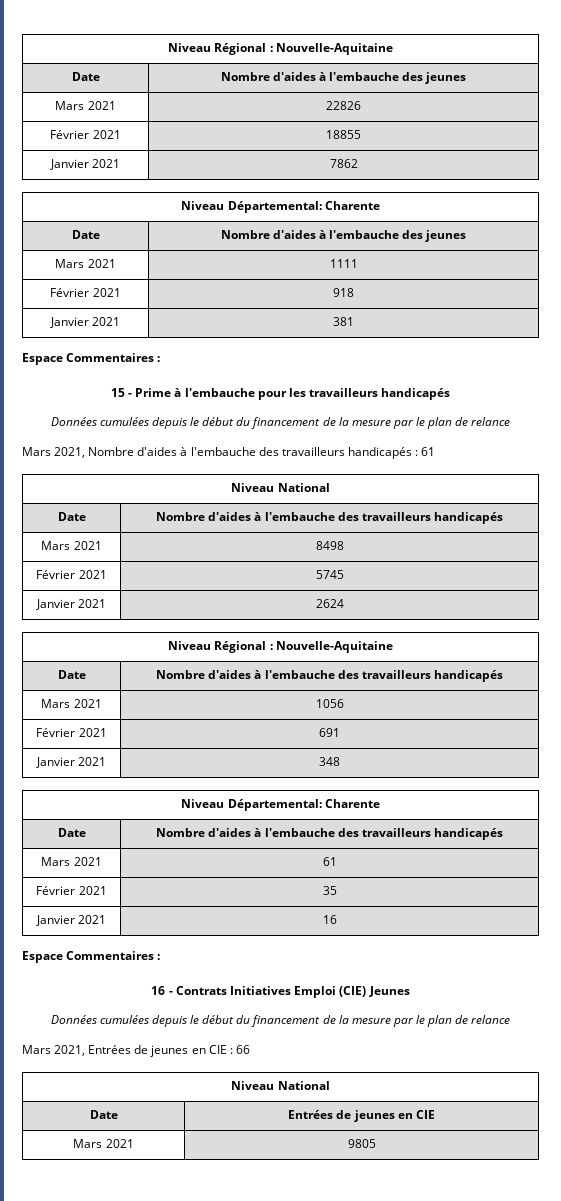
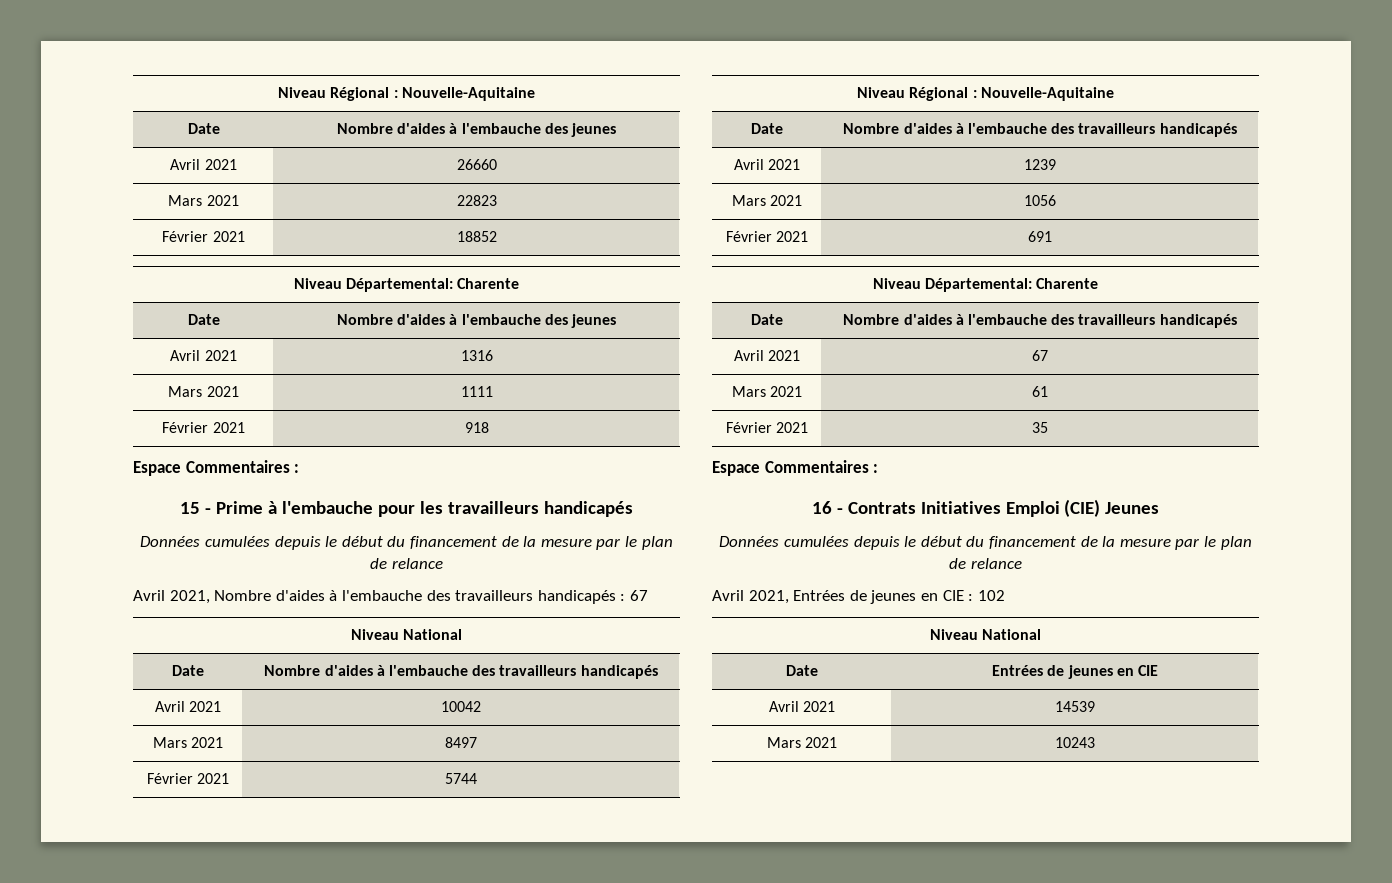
[55,101,116,110] [326,101,361,110] [50,130,121,139] [326,130,361,139] [49,159,121,170] [329,159,358,168] // Mars 2021 | 22826 // Février 2021 | 18855 // Janvier 2021 | 7862 -> [170,159,237,170] [456,159,497,170] [168,195,239,206] [456,195,497,206] [162,231,245,242] [456,231,497,242] // Avril 2021 | 26660 // Mars 2021 | 22823 // Février 2021 | 18852
(467, 236) none -> [170,350,237,361] [460,350,493,361] // Avril 2021 | 1316
[49,317,121,328] [333,317,354,326] // Janvier 2021 | 381 -> (489, 427) none
[22,447,51,456] Mars -> [133,590,165,601] Avril
[421,447,436,456] 61 -> [629,590,648,601] 67
[41,541,102,550] [315,541,344,550] [36,570,107,579] [315,570,344,579] [35,599,107,610] [315,599,344,608] // Mars 2021 | 8498 // Février 2021 | 5745 // Janvier 2021 | 2624 -> [154,701,222,712] [441,701,481,712] [152,737,224,748] [445,737,477,748] [146,773,230,784] [445,773,477,784] // Avril 2021 | 10042 // Mars 2021 | 8497 // Février 2021 | 5744
(503, 676) none -> [733,159,801,170] [1024,159,1056,170] // Avril 2021 | 1239
[35,757,107,768] [319,757,340,766] // Janvier 2021 | 348 -> (1052, 236) none
(503, 834) none -> [733,350,801,361] [1032,350,1048,361] // Avril 2021 | 67
[35,915,107,926] [322,915,337,924] // Janvier 2021 | 16 -> (1048, 427) none
[22,1045,51,1054] Mars -> [712,590,744,601] Avril
[235,1045,250,1054] 66 -> [977,590,1005,601] 102
[73,1139,134,1148] [347,1139,376,1148] // Mars 2021 | 9805 -> [768,701,836,712] [1055,701,1095,712] [766,737,838,748] [1055,737,1095,748] // Avril 2021 | 14539 // Mars 2021 | 10243

